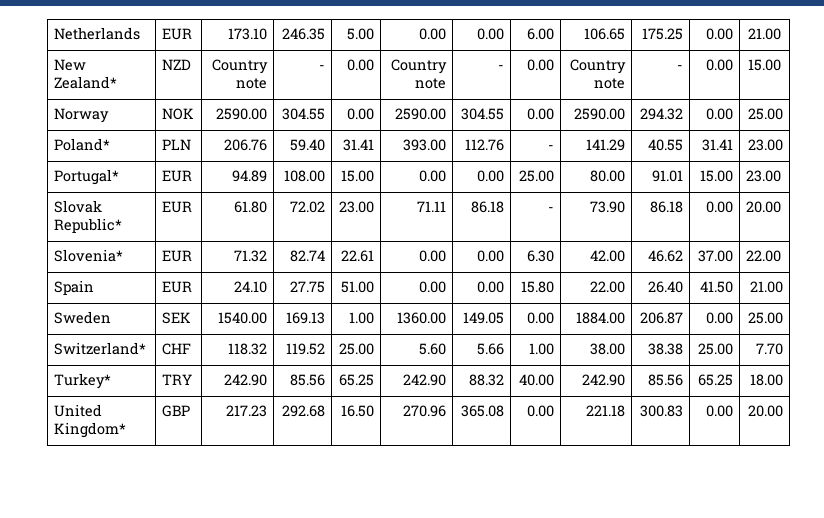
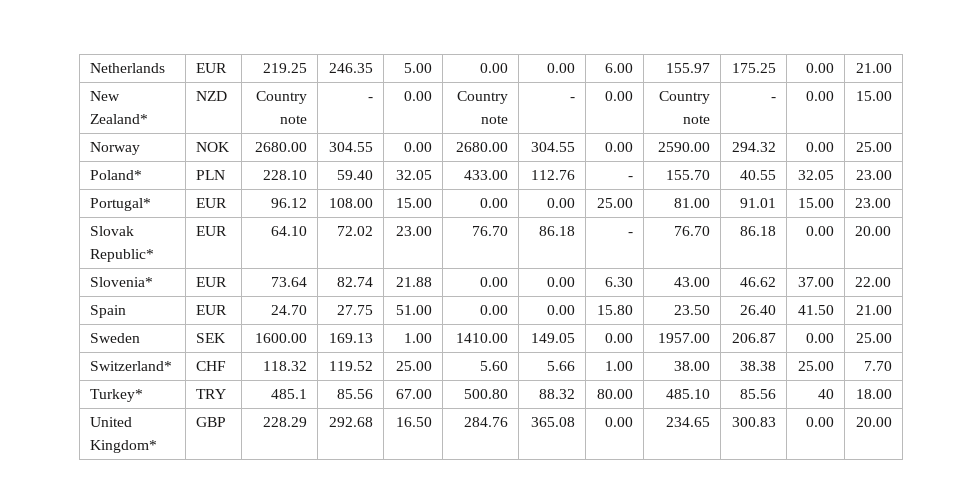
[228,28,268,40] 173.10 -> [263,63,308,73] 219.25
[584,28,626,40] 106.65 -> [666,63,711,73] 155.97
[216,108,268,120] [282,108,326,120] [347,108,375,120] [395,108,447,120] 2590.00 | 304.55 | 0.00 | 2590.00 -> [255,142,308,152] [329,142,374,152] [404,142,433,152] [456,142,509,152] 2680.00 | 304.55 | 0.00 | 2680.00
[224,139,268,151] 206.76 -> [263,170,308,180] 228.10
[343,139,375,151] [403,139,447,151] 31.41 | 393.00 -> [396,170,433,180] [464,170,509,180] 32.05 | 433.00
[586,139,626,151] 141.29 -> [666,170,711,180] 155.70
[702,139,734,151] 31.41 -> [798,170,835,180] 32.05
[232,170,268,182] 94.89 -> [271,198,308,208] 96.12
[590,170,626,182] 80.00 -> [674,198,711,208] 81.00
[234,201,268,213] 61.80 -> [271,226,308,236] 64.10
[417,201,447,212] 71.11 -> [472,226,509,236] 76.70
[590,201,626,213] 73.90 -> [674,226,711,236] 76.70
[234,250,268,262] 71.32 -> [271,277,308,287] 73.64
[341,250,375,262] 22.61 -> [396,277,433,287] 21.88
[590,250,626,262] 42.00 -> [674,277,711,287] 43.00
[234,281,268,293] 24.10 -> [271,305,308,315] 24.70
[590,281,626,293] 22.00 -> [674,305,711,315] 23.50
[218,312,268,324] 1540.00 -> [255,333,308,343] 1600.00
[397,312,447,324] 1360.00 -> [456,333,509,343] 1410.00
[576,312,626,324] 1884.00 -> [658,333,711,343] 1957.00
[224,374,268,386] [290,374,326,386] [339,374,375,386] [403,374,447,386] 242.90 | 85.56 | 65.25 | 242.90 -> [271,389,308,399] [337,389,374,399] [396,389,433,399] [464,389,509,399] 485.1 | 85.56 | 67.00 | 500.80
[519,374,555,386] [582,374,626,386] [648,374,684,386] [698,374,734,386] 40.00 | 242.90 | 85.56 | 65.25 -> [597,389,634,399] [666,389,711,399] [740,389,777,399] [818,389,835,399] 80.00 | 485.10 | 85.56 | 40
[226,405,268,417] 217.23 -> [263,417,308,427] 228.29
[403,405,447,417] 270.96 -> [464,417,509,427] 284.76
[586,405,626,417] 221.18 -> [666,417,711,427] 234.65

